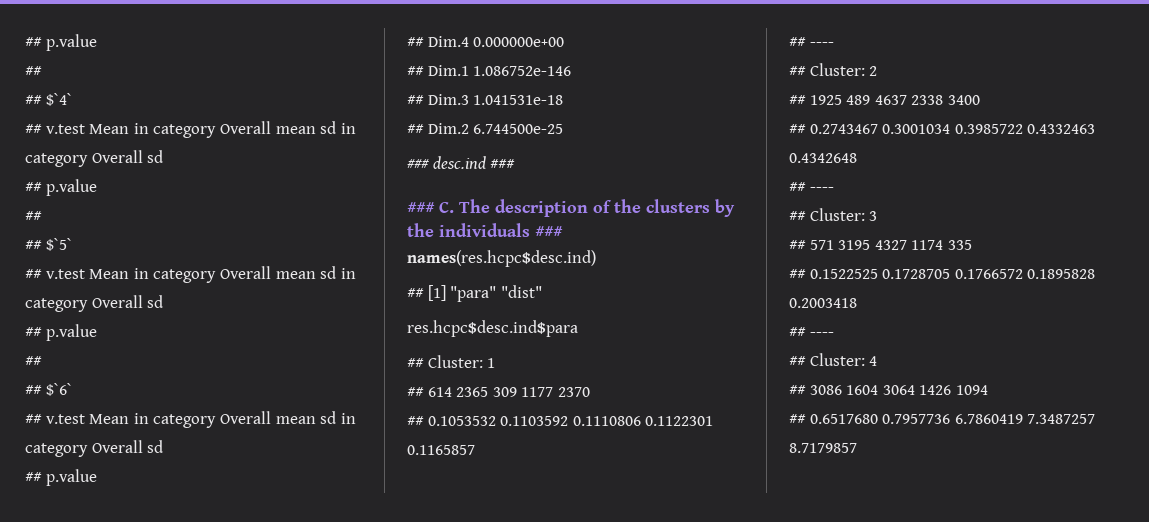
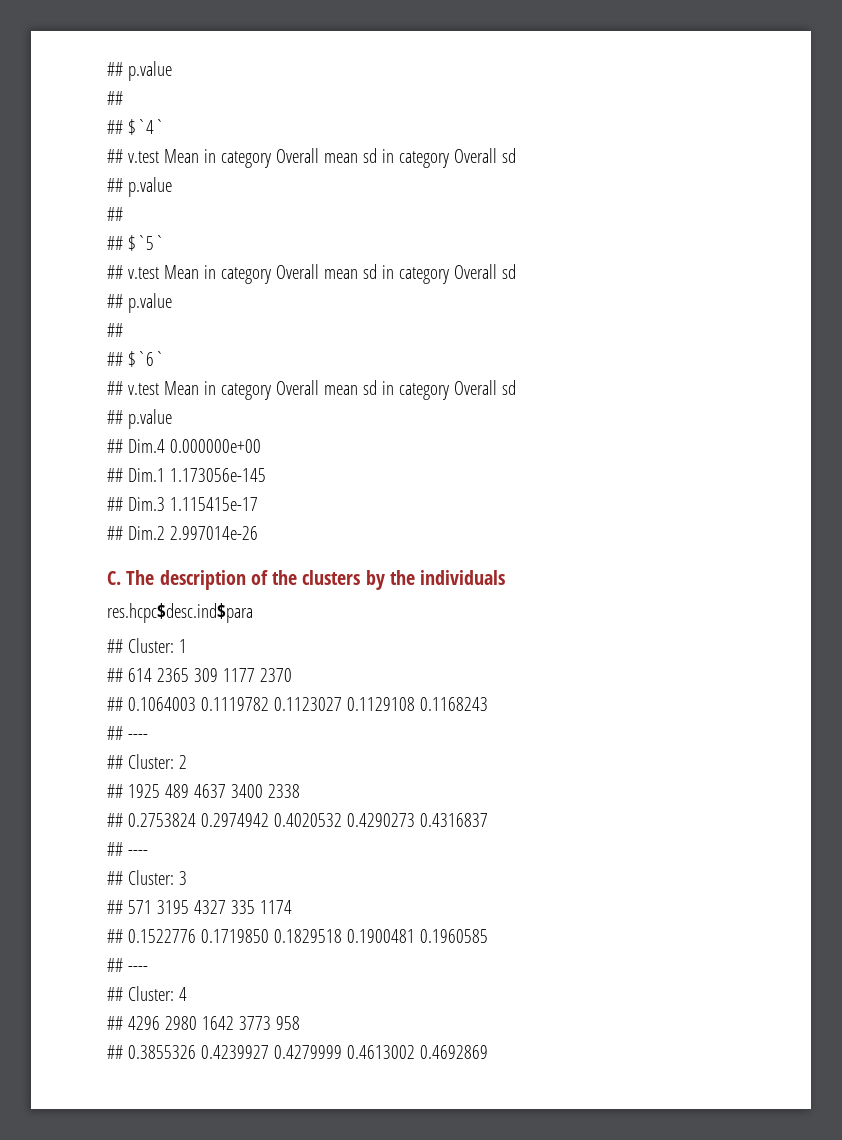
[473,66,572,76] 1.086752e-146 -> [169,468,266,482] 1.173056e-145
[473,95,564,105] 1.041531e-18 -> [169,497,258,511] 1.115415e-17
[473,124,564,134] [407,156,516,169] [407,202,435,213] 6.744500e-25 // ### desc.ind ### // ### -> [169,526,258,540] 2.997014e-26 //
[535,226,563,237] [407,250,596,267] [407,285,542,302] ### // names(res.hcpc$desc.ind) // ## [1] "para" "dist" -> (506, 577) none
[427,416,714,426] [407,445,475,455] 0.1053532 0.1103592 0.1110806 0.1122301 0.1165857 -> [127,697,488,711] 0.1064003 0.1119782 0.1123027 0.1129108 0.1168243
(907, 100) none -> [230,784,263,798] 3400
[947,95,980,105] [789,124,1096,134] [789,153,857,163] 3400 // ## 0.2743467 0.3001034 0.3985722 0.4332463 0.4342648 -> [107,813,488,827] // ## 0.2753824 0.2974942 0.4020532 0.4290273 0.4316837
(907, 245) none -> [230,900,255,914] 335
[947,240,972,250] [789,269,1096,279] [789,298,857,308] 335 // ## 0.1522525 0.1728705 0.1766572 0.1895828 0.2003418 -> [107,929,488,943] // ## 0.1522776 0.1719850 0.1829518 0.1900481 0.1960585
[809,385,988,395] [789,414,1096,424] [789,443,857,453] 3086 1604 3064 1426 1094 // ## 0.6517680 0.7957736 6.7860419 7.3487257 8.7179857 -> [127,1016,300,1030] [107,1045,488,1059] 4296 2980 1642 3773 958 // ## 0.3855326 0.4239927 0.4279999 0.4613002 0.4692869

